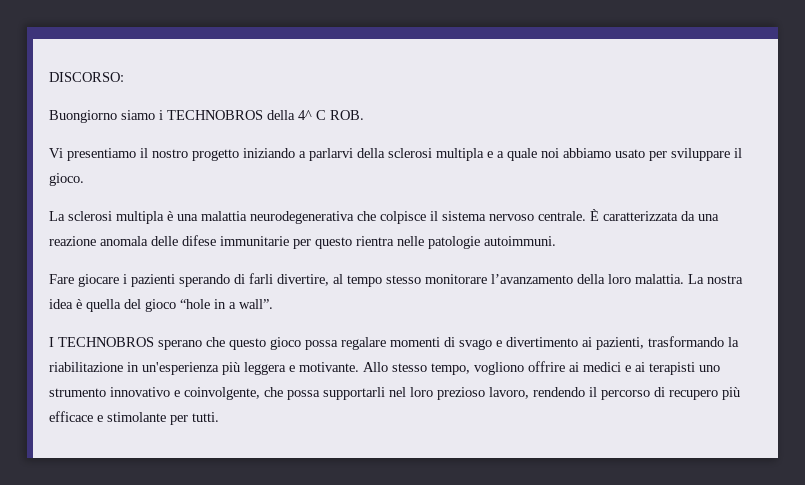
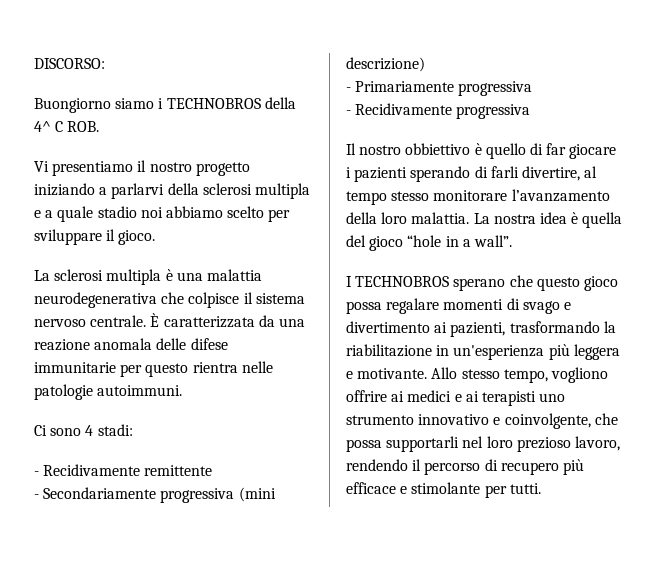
(537, 154) none -> [97,206,137,218] stadio
[615,149,645,158] usato -> [227,206,265,218] scelto
[49,274,74,284] Fare -> [34,424,133,436] [34,464,213,476] [34,487,276,503] [346,57,425,72] [346,81,533,96] [346,103,531,119] [346,143,567,159] Ci sono 4 stadi: // - Recidivamente remittente // - Secondariamente progressiva (mini descrizione) // - Primariamente progressiva // - Recidivamente progressiva // Il nostro obbiettivo è quello di far

